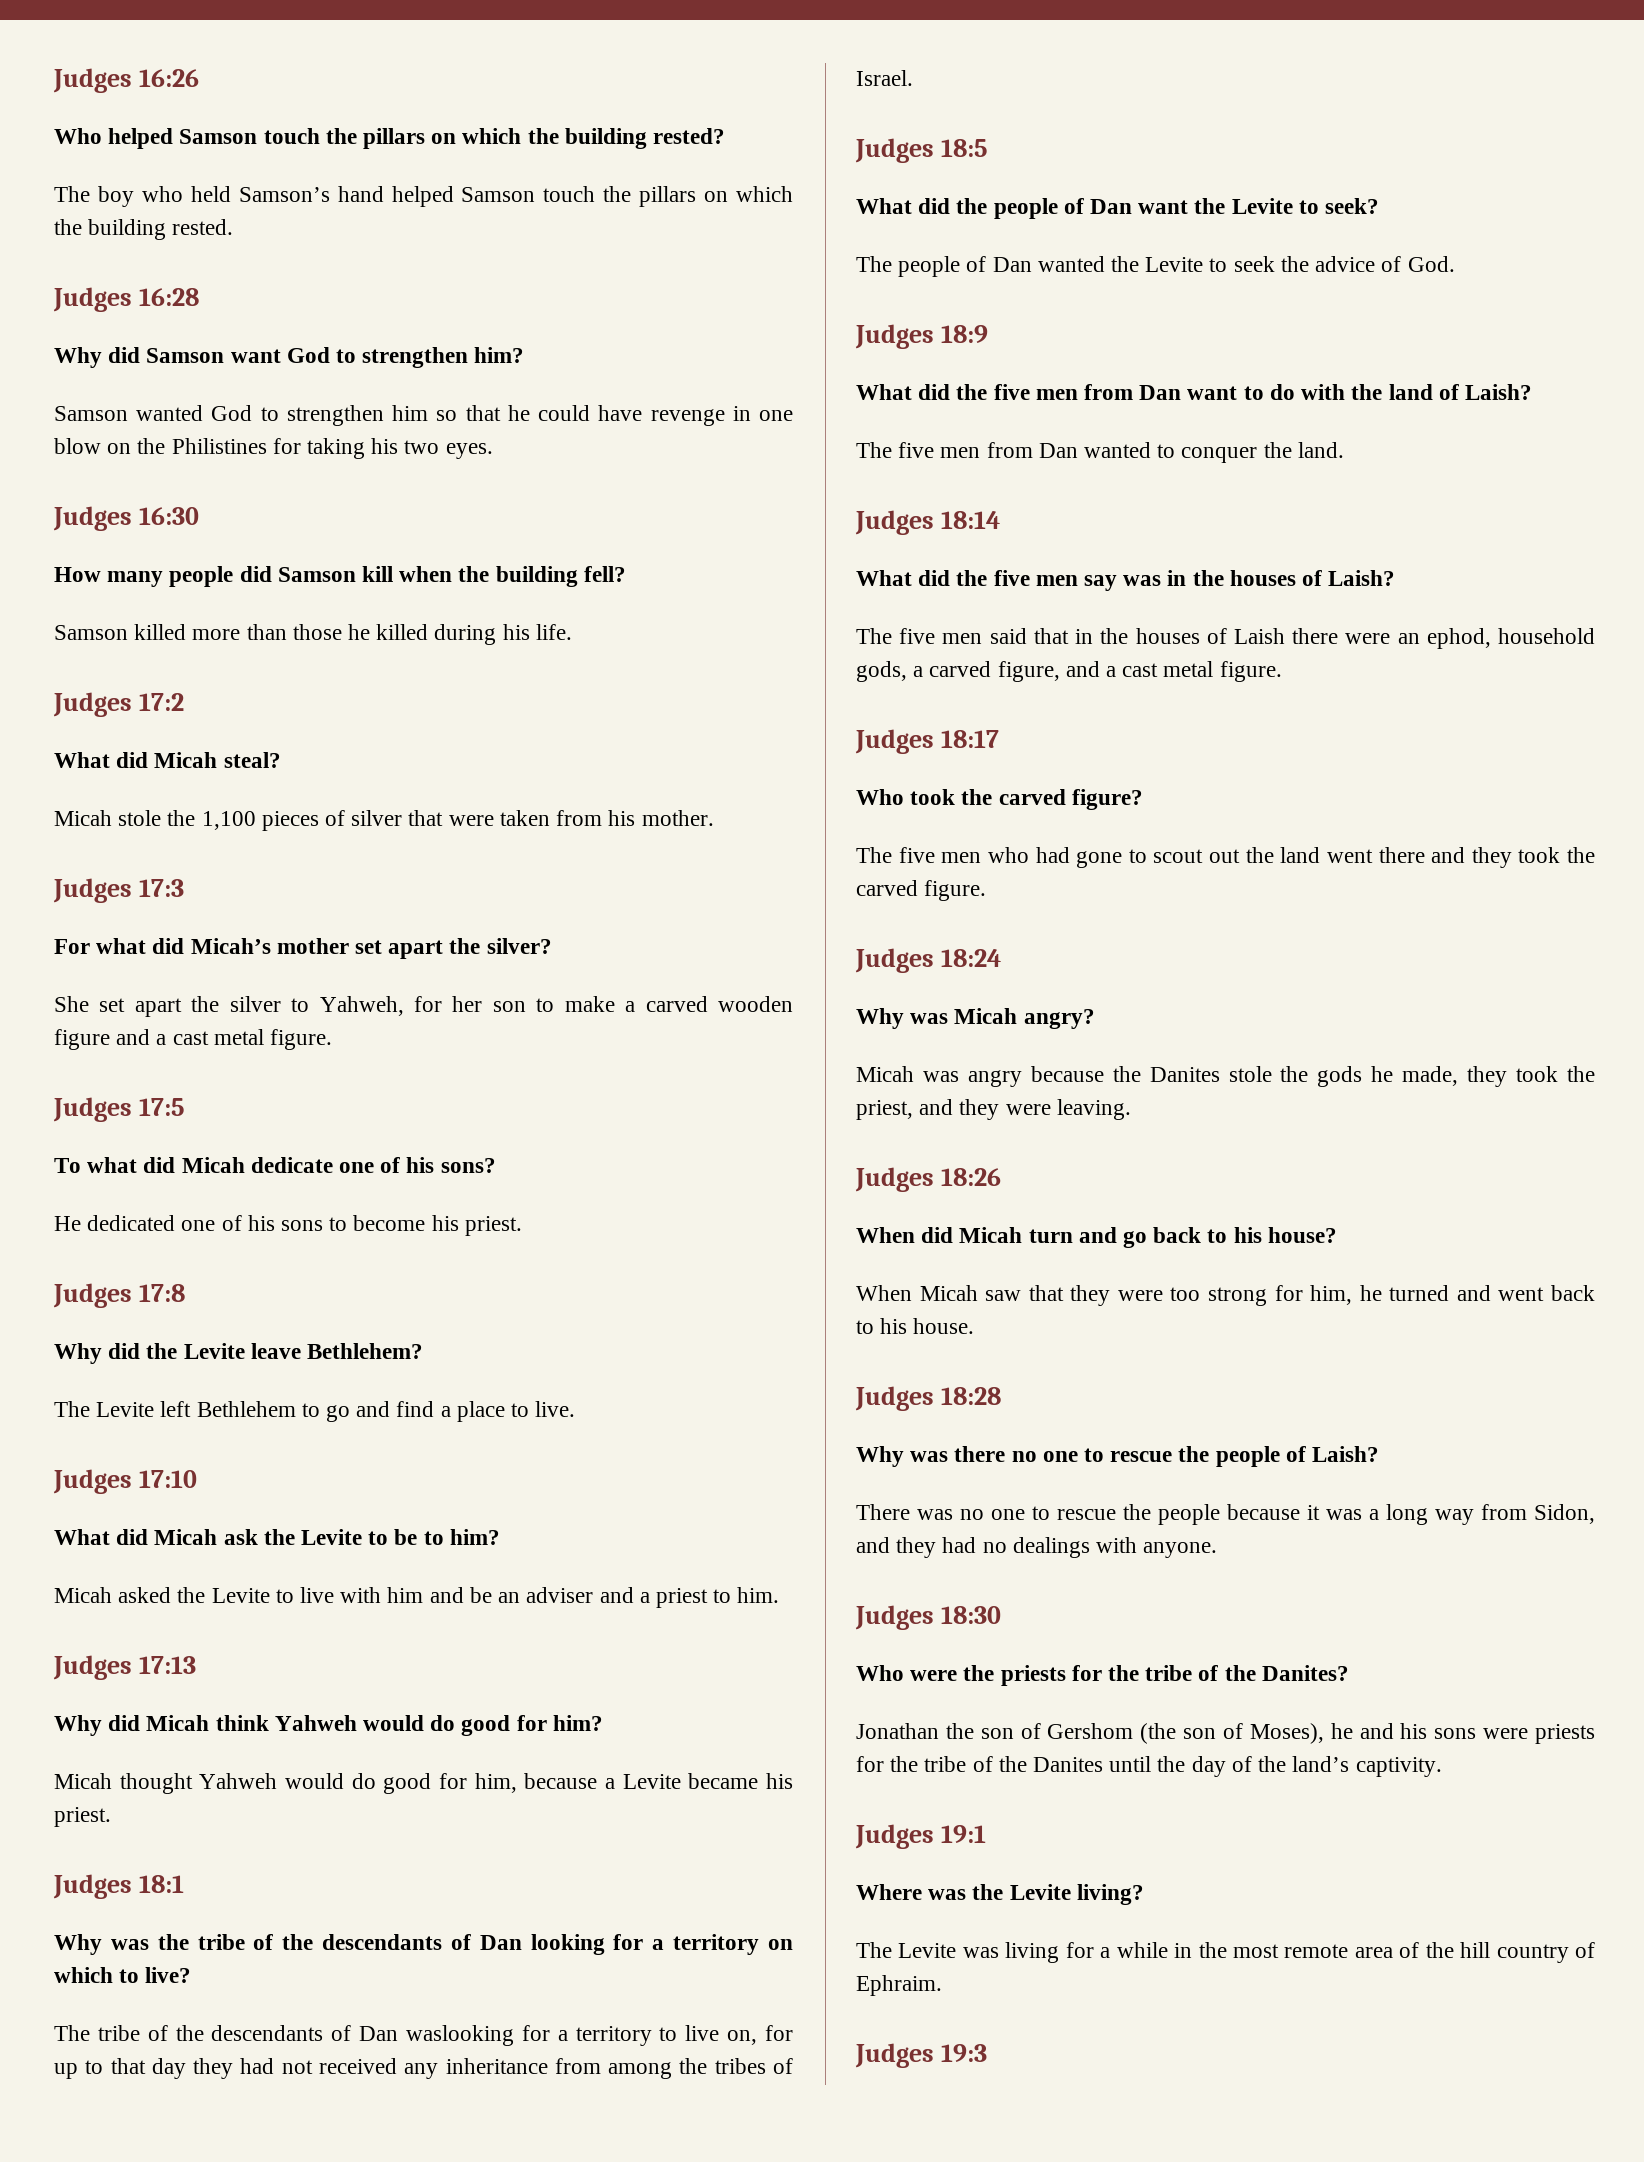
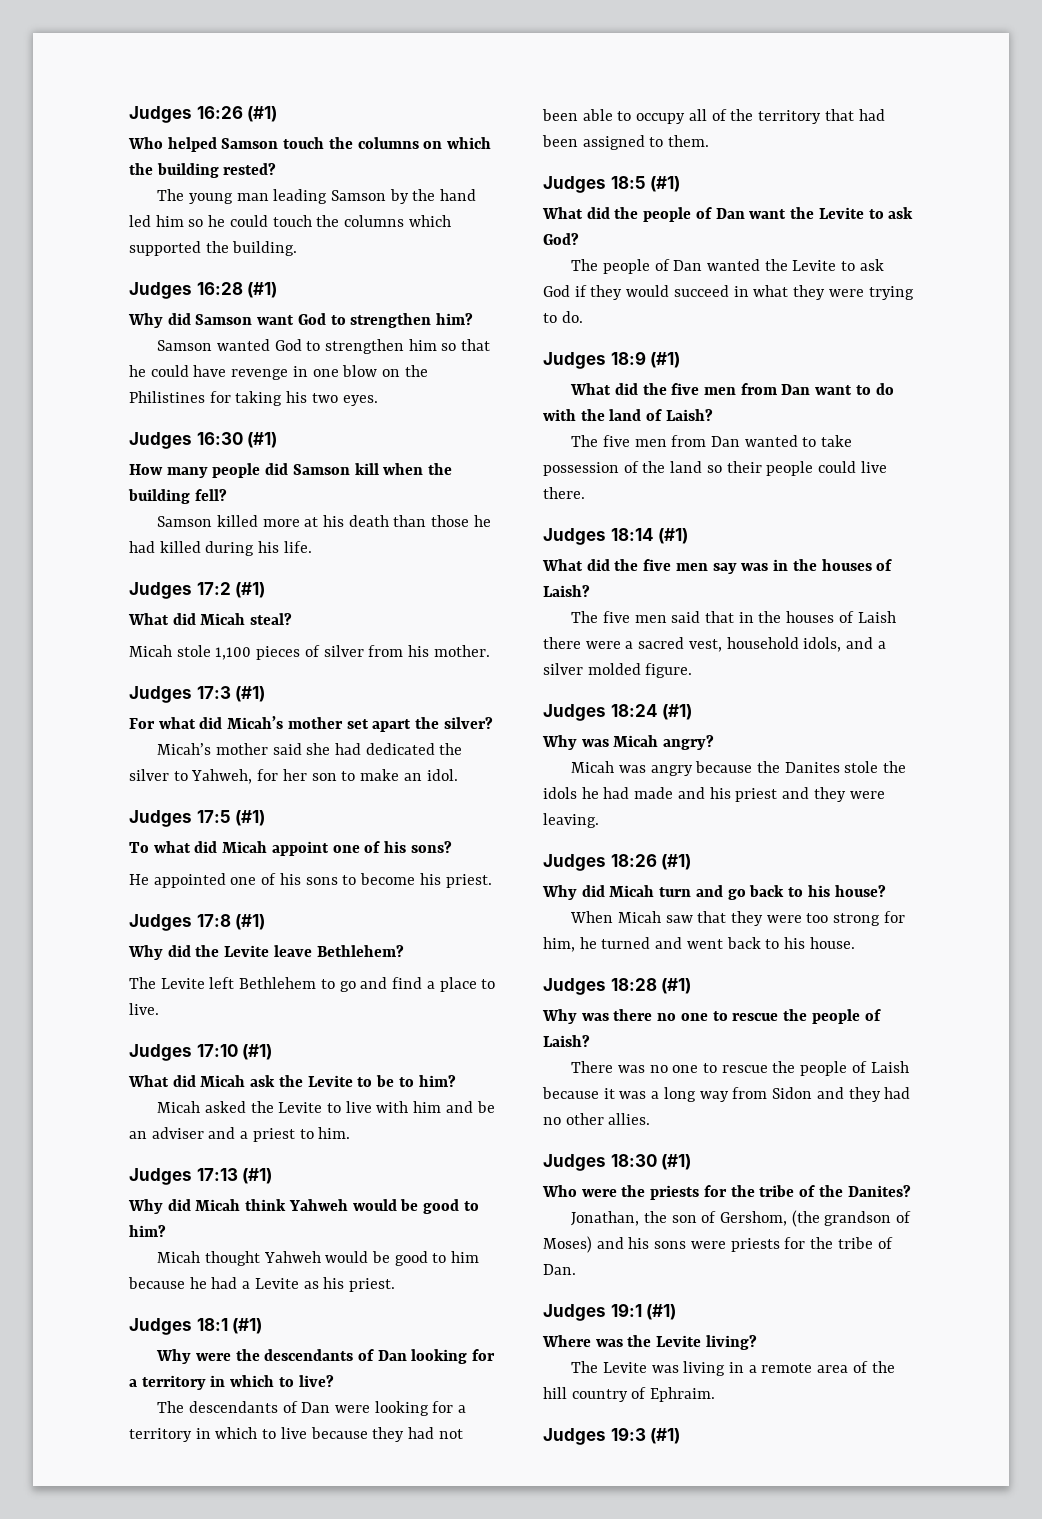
(199, 78) none -> [247,106,278,122] (#1)
[363,128,426,149] pillars -> [357,137,419,149] columns
[97,186,793,207] [54,219,234,240] boy who held Samson’s hand helped Samson touch the pillars on which the building rested. -> [188,189,477,204] [129,215,451,227] [129,241,298,256] young man leading Samson by the hand led him so he could touch the columns which supported the building.
(199, 297) none -> [247,282,278,298] (#1)
(199, 516) none -> [247,432,278,448] (#1)
(241, 634) none -> [304,515,389,527] at his death
(371, 632) none -> [129,541,155,553] had
(184, 702) none -> [235,582,266,598] (#1)
[167,810,196,826] the -> (211, 651) none
[408,810,550,826] that were taken -> (364, 651) none
(184, 888) none -> [235,686,266,702] (#1)
[54,996,182,1017] She set apart -> [157,743,435,755] Micah’s mother said she had dedicated
[625,996,794,1012] [54,1029,333,1050] a carved wooden figure and a cast metal figure. -> [403,769,458,781] an idol.
(185, 1107) none -> [235,810,266,826] (#1)
[250,1157,333,1173] dedicate -> [271,841,329,856] appoint
[87,1215,176,1231] dedicated -> [153,873,226,888] appointed
(185, 1293) none -> [235,914,266,930] (#1)
(197, 1479) none -> [242,1044,273,1060] (#1)
(196, 1665) none -> [242,1168,273,1184] (#1)
[430,1715,547,1736] do good for -> [400,1199,479,1214] be good to
[351,1773,598,1794] do good for him, because -> [372,1251,480,1266] [128,1277,238,1289] be good to him because he had
[688,1773,759,1789] became -> [303,1281,319,1289] as
[54,1934,274,1955] // Why was the tribe of -> [232,1318,263,1334] [156,1349,231,1364] (#1) // Why were
[767,1939,793,1950] on -> [210,1375,226,1387] in
[97,2025,793,2046] [54,2058,794,2079] [856,70,913,86] tribe of the descendants of Dan waslooking for a territory to live on, for up to that day they had not received any inheritance from among the tribes of Israel. -> [188,1401,467,1416] [129,1427,463,1442] [542,109,885,124] [542,135,710,150] descendants of Dan were looking for a territory in which to live because they had not been able to occupy all of the territory that had been assigned to them.
(988, 148) none -> [650,176,681,192] (#1)
[1325,198,1380,214] seek? -> [888,207,914,219] [543,233,579,245] ask God?
[1233,256,1455,272] seek the advice of God. -> [859,259,884,271] [543,285,914,300] [543,311,583,323] ask God if they would succeed in what they were trying to do.
(988, 334) none -> [650,352,681,368] (#1)
[1181,442,1344,463] conquer the land. -> [821,435,853,447] [543,461,887,476] [543,487,585,499] take possession of the land so their people could live there.
(1000, 520) none -> [658,528,689,544] (#1)
[1397,628,1595,649] [856,661,1282,682] [855,729,999,754] [856,789,1143,810] [856,847,1595,868] [856,880,918,896] an ephod, household gods, a carved figure, and a cast metal figure. // Judges 18:17 // Who took the carved figure? // The five men who had gone to scout out the land went there and they took the carved -> [625,637,886,652] [543,663,641,675] a sacred vest, household idols, and a silver molded
(1001, 958) none -> [662,704,693,720] (#1)
[1317,1066,1595,1087] [856,1100,913,1120] gods he made, they took the priest, -> [543,787,778,802] idols he had made and his priest
[856,1227,915,1243] // When -> [661,854,692,870] [542,885,577,900] (#1) // Why
(1001, 1396) none -> [661,978,692,994] (#1)
(1220, 1514) none -> [851,1061,909,1073] of Laish
[1534,1504,1595,1524] Sidon, -> [772,1087,813,1099] Sidon
[1012,1537,1218,1558] dealings with anyone. -> [565,1113,651,1125] other allies.
(1001, 1615) none -> [661,1154,692,1170] (#1)
[856,1723,939,1739] Jonathan -> [571,1211,640,1226] Jonathan,
[1047,1723,1353,1744] Gershom (the son of Moses), he -> [720,1210,912,1227] [543,1236,592,1253] Gershom, (the grandson of Moses)
[998,1756,1442,1777] the Danites until the day of the land’s captivity. -> [543,1264,576,1275] Dan.
(986, 1834) none -> [646,1304,677,1320] (#1)
[1065,1942,1279,1958] for a while in the most -> [729,1362,757,1373] in a
(987, 2053) none -> [650,1428,681,1444] (#1)

